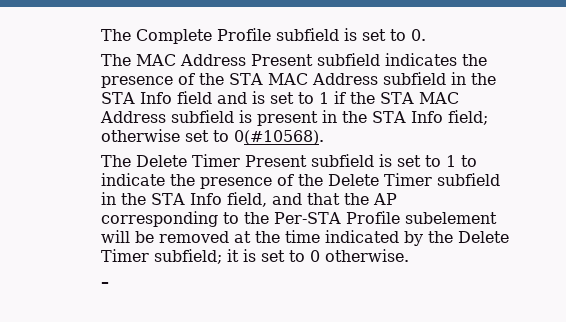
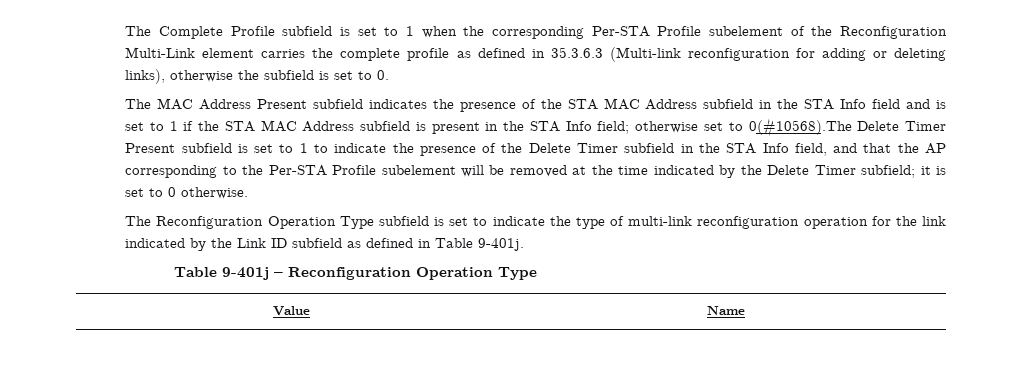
(406, 35) none -> [405,26,947,39] [125,47,946,62] [125,69,373,84] 1 when the corresponding Per-STA Profile subelement of the Reconfiguration Multi-Link element carries the complete profile as defined in 35.3.6.3 (Multi-link reconfiguration for adding or deleting links), otherwise the subfield is set to
[233,130,324,145] [100,155,131,167] 0(#10568). // The -> [748,118,852,137] 0(#10568).The
[100,282,109,287] – -> [125,216,947,229] [125,238,525,251] [174,267,538,280] [273,306,310,316] [707,306,746,315] The Reconfiguration Operation Type subfield is set to indicate the type of multi-link reconfiguration operation for the link indicated by the Link ID subfield as defined in Table 9-401j. // Table 9-401j – Reconfiguration Operation Type // Value | Name

